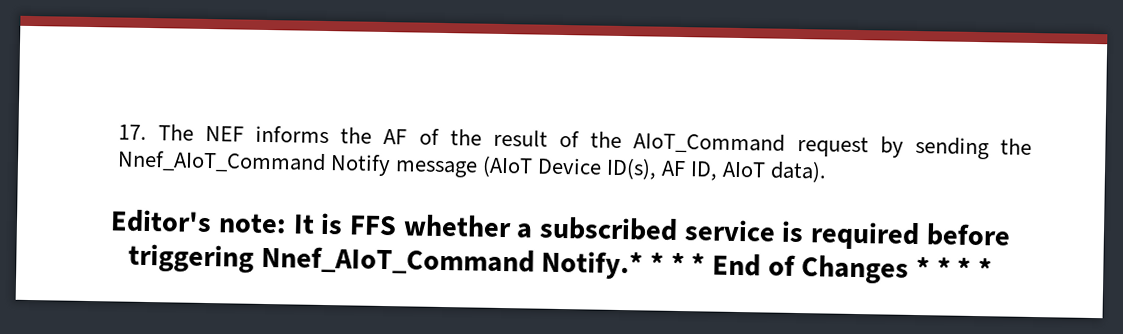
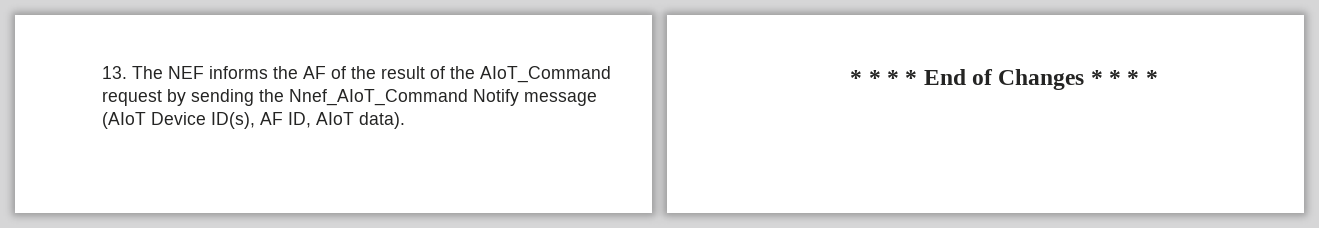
[117,124,147,140] 17. -> [101,66,127,79] 13.
[110,209,1011,251] [127,243,644,280] Editor's note: It is FFS whether a subscribed service is required before triggering Nnef_AIoT_Command Notify.* -> [850,70,863,85] *

